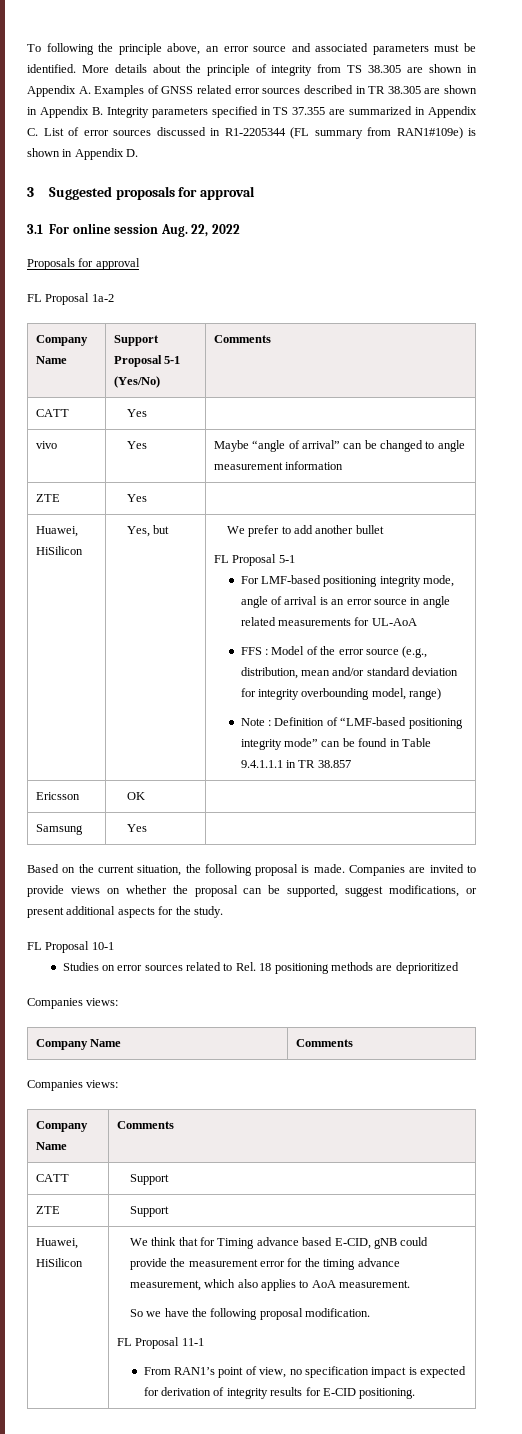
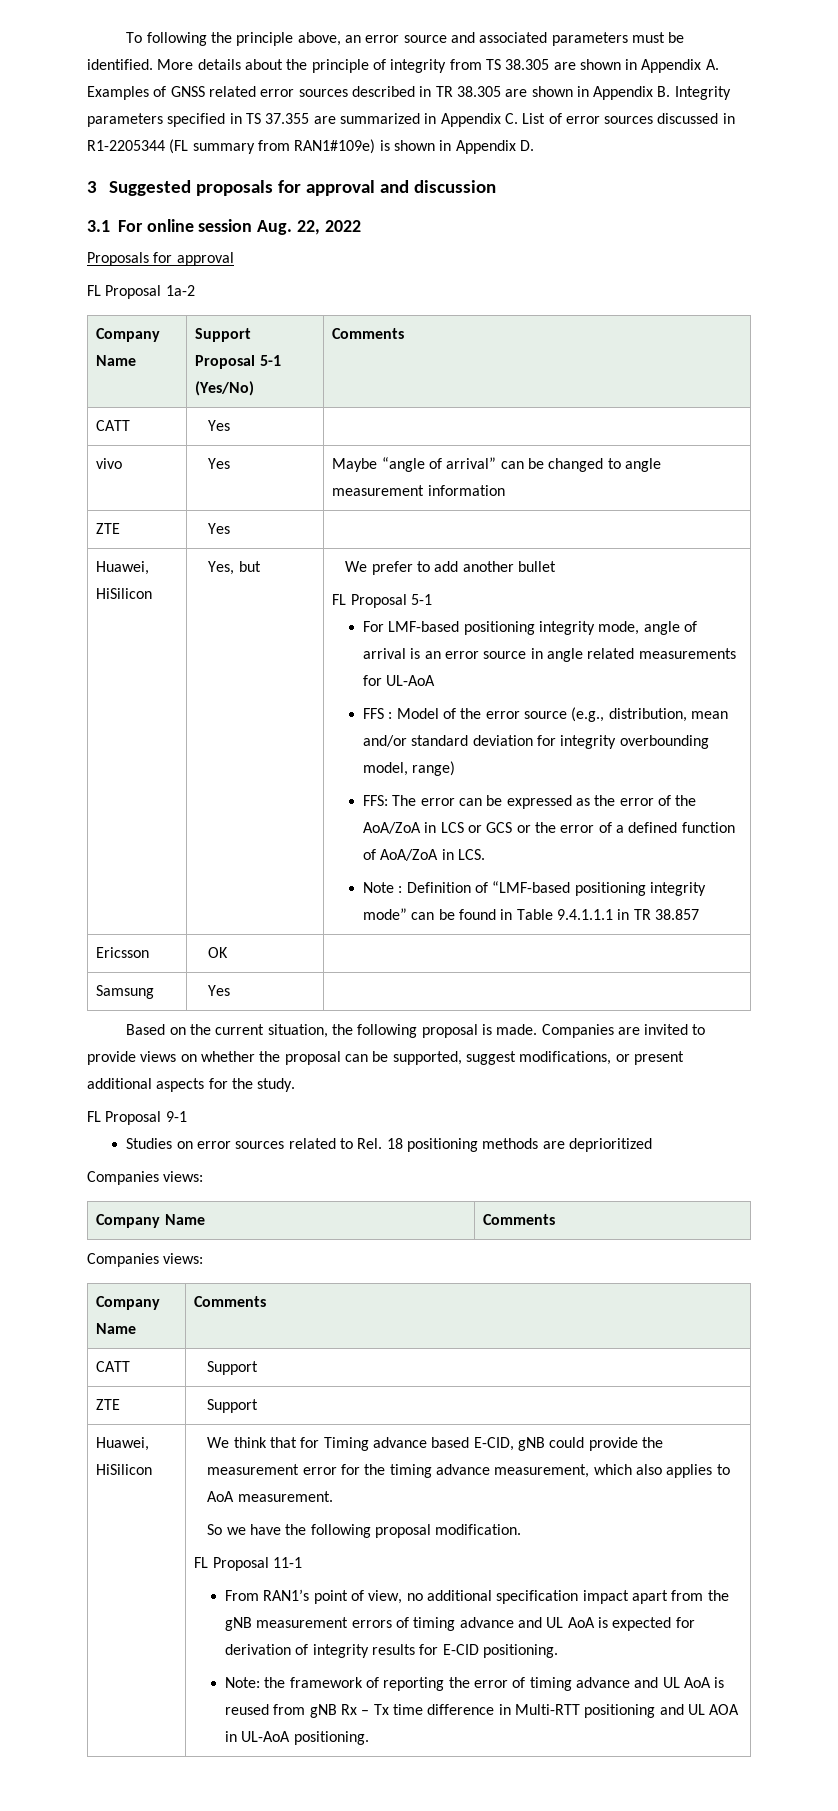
(256, 193) none -> [379,180,496,193] and discussion
(442, 694) none -> [362,795,697,809] [362,822,735,834] [362,849,485,861] // FFS: The error can be expressed as the error of the AoA/ZoA in LCS or GCS or the error of a defined function of AoA/ZoA in LCS.
[91,942,114,950] 10-1 -> [165,1111,187,1122] 9-1
(302, 1372) none -> [426,1590,492,1601] additional
(407, 1372) none -> [631,1590,729,1604] [224,1617,595,1631] apart from the gNB measurement errors of timing advance and UL AoA
(416, 1393) none -> [224,1677,725,1691] [224,1704,740,1718] [224,1731,369,1745] // Note: the framework of reporting the error of timing advance and UL AoA is reused from gNB Rx – Tx time difference in Multi-RTT positioning and UL AOA in UL-AoA positioning.

